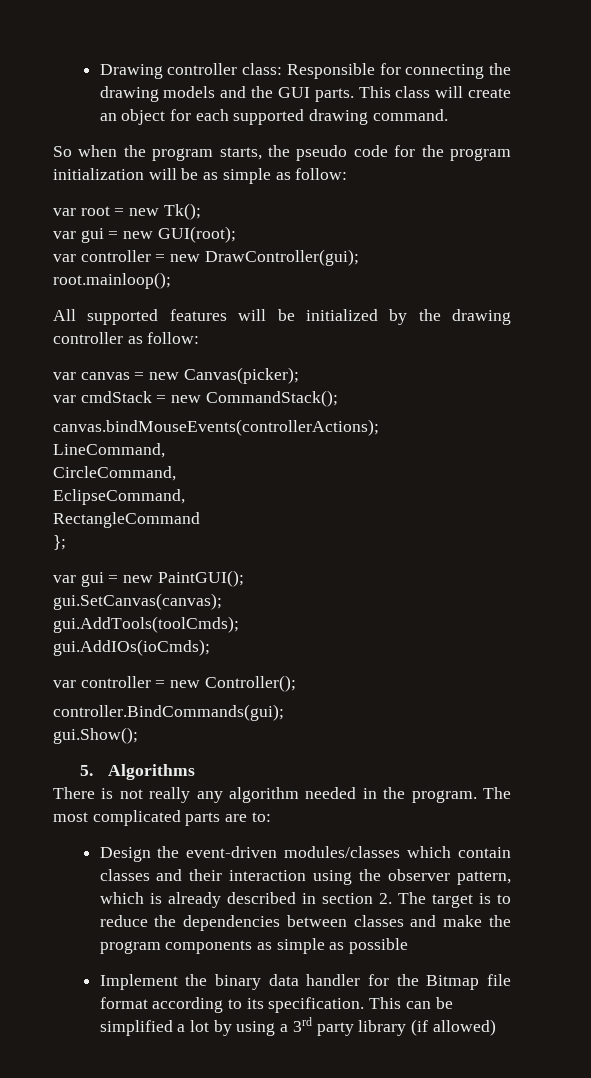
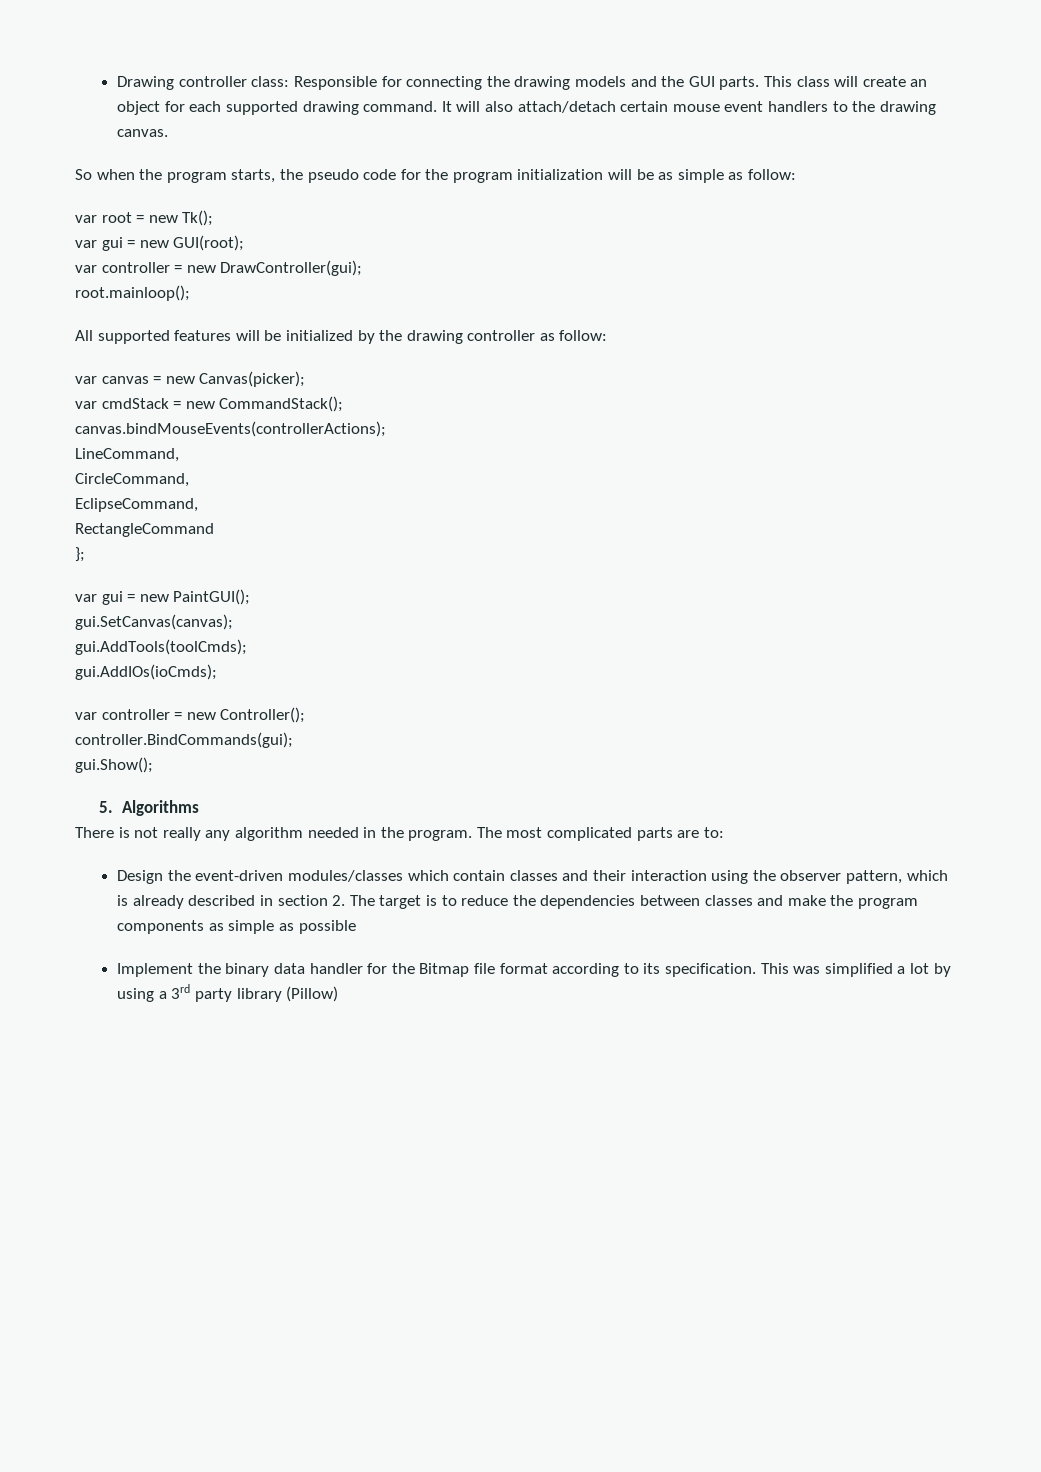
(448, 115) none -> [441,101,936,115] [117,129,169,137] It will also attach/detach certain mouse event handlers to the drawing canvas.
[405,997,453,1009] can be -> [793,966,821,974] was
[411,1019,496,1036] (if allowed) -> [286,986,339,1002] (Pillow)

